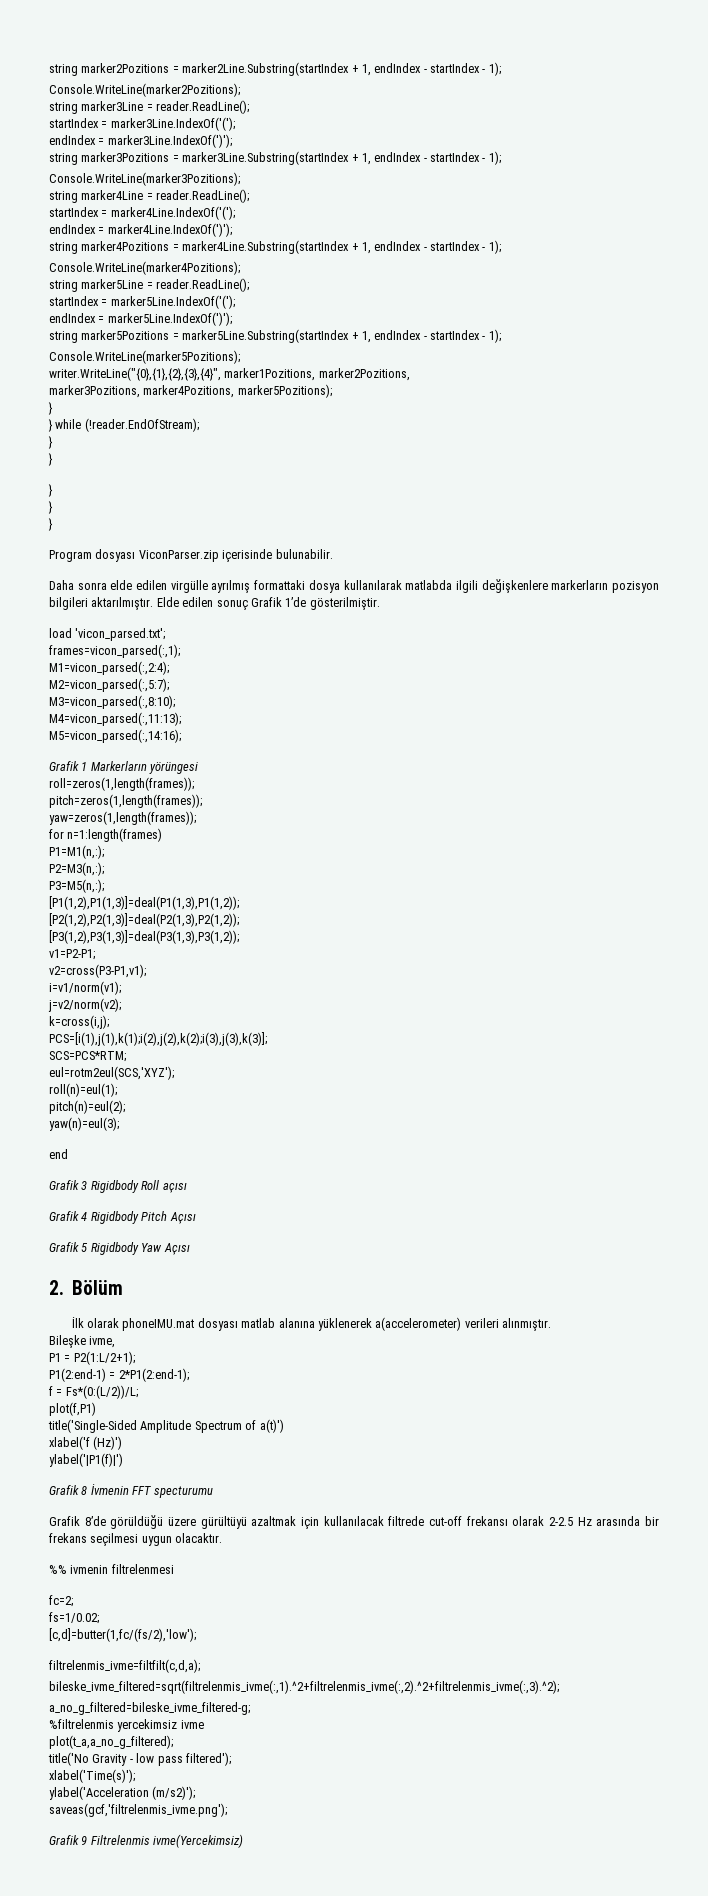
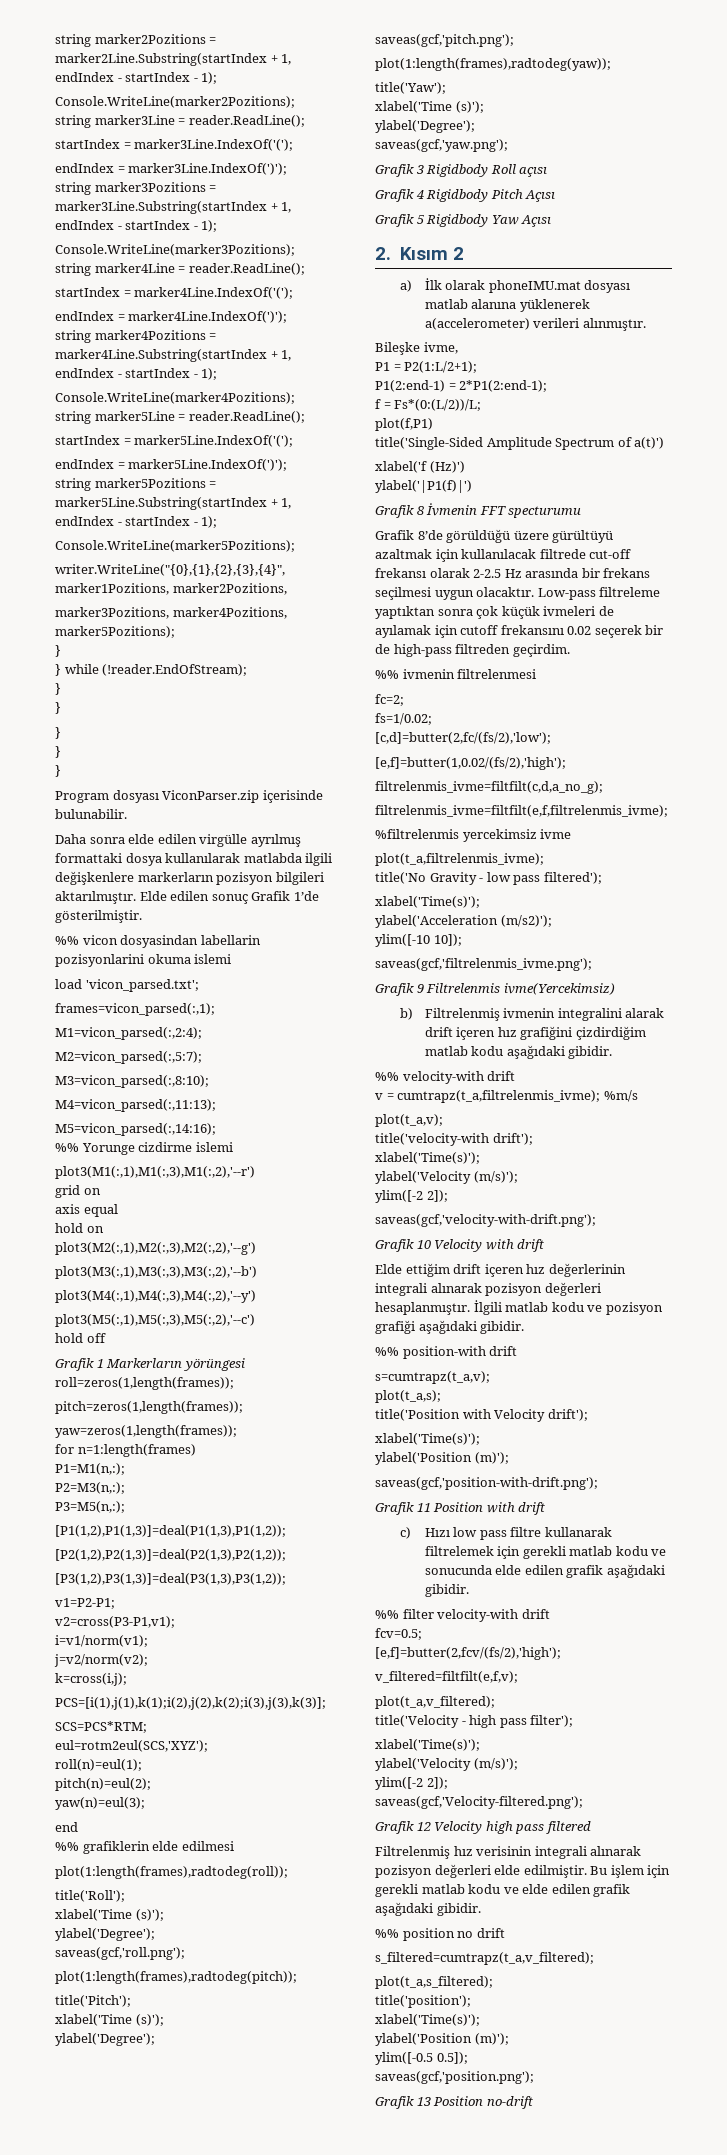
(380, 603) none -> [55,935,261,948] [55,954,232,967] // %% vicon dosyasindan labellarin pozisyonlarini okuma islemi
(181, 736) none -> [55,1142,233,1155] [55,1166,255,1179] [55,1185,101,1198] [55,1204,118,1217] [55,1223,104,1233] [55,1242,256,1255] [55,1266,257,1279] [55,1290,256,1303] [55,1314,255,1327] [55,1333,106,1343] // %% Yorunge cizdirme islemi // plot3(M1(:,1),M1(:,3),M1(:,2),'--r') // grid on // axis equal // hold on // plot3(M2(:,1),M2(:,3),M2(:,2),'--g') // plot3(M3(:,1),M3(:,3),M3(:,2),'--b') // plot3(M4(:,1),M4(:,3),M4(:,2),'--y') // plot3(M5(:,1),M5(:,3),M5(:,2),'--c') // hold off
(68, 1154) none -> [55,1841,234,1854] [55,1866,288,1879] [55,1890,125,1902] [55,1909,164,1921] [55,1928,155,1941] [55,1947,185,1960] [55,1971,297,1984] [55,1995,131,2007] [55,2014,164,2026] [55,2033,155,2046] [375,34,514,47] [375,58,611,71] [375,82,446,94] [375,101,484,113] [375,120,475,133] [375,139,508,152] // %% grafiklerin elde edilmesi // plot(1:length(frames),radtodeg(roll)); // title('Roll'); // xlabel('Time (s)'); // ylabel('Degree'); // saveas(gcf,'roll.png'); // plot(1:length(frames),radtodeg(pitch)); // title('Pitch'); // xlabel('Time (s)'); // ylabel('Degree'); // saveas(gcf,'pitch.png'); // plot(1:length(frames),radtodeg(yaw)); // title('Yaw'); // xlabel('Time (s)'); // ylabel('Degree'); // saveas(gcf,'yaw.png');
[71,1280,123,1295] Bölüm // -> [399,247,464,260] [399,280,412,292] Kısım 2 // a)
(223, 1538) none -> [537,587,661,600] [375,606,614,619] [375,625,664,638] [375,644,570,657] Low-pass filtreleme yaptıktan sonra çok küçük ivmeleri de ayılamak için cutoff frekansını 0.02 seçerek bir de high-pass filtreden geçirdim.
[49,1628,196,1642] [49,1659,200,1673] [49,1680,559,1694] [49,1702,250,1715] [c,d]=butter(1,fc/(fs/2),'low'); // filtrelenmis_ivme=filtfilt(c,d,a); // bileske_ivme_filtered=sqrt(filtrelenmis_ivme(:,1).^2+filtrelenmis_ivme(:,2).^2+filtrelenmis_ivme(:,3).^2); // a_no_g_filtered=bileske_ivme_filtered-g; -> [375,732,551,744] [375,757,566,770] [375,781,603,794] [375,805,668,817] [c,d]=butter(2,fc/(fs/2),'low'); // [e,f]=butter(1,0.02/(fs/2),'high'); // filtrelenmis_ivme=filtfilt(c,d,a_no_g); // filtrelenmis_ivme=filtfilt(e,f,filtrelenmis_ivme);
[49,1735,173,1749] plot(t_a,a_no_g_filtered); -> [375,853,544,866] plot(t_a,filtrelenmis_ivme);
(196, 1793) none -> [375,934,462,947] // ylim([-10 10]);
(244, 1841) none -> [399,1008,665,1021] [424,1026,646,1040] [424,1045,613,1059] [375,1071,516,1084] [375,1090,638,1103] [375,1114,443,1127] [375,1133,533,1146] [375,1152,480,1164] [375,1171,518,1184] [375,1190,448,1203] [375,1214,596,1227] [375,1239,545,1252] [375,1263,626,1277] [375,1282,601,1296] [375,1300,663,1315] [375,1320,525,1334] [375,1346,518,1359] [375,1371,490,1384] [375,1390,441,1403] [375,1409,588,1422] [375,1433,480,1445] [375,1452,509,1465] [375,1477,598,1490] [375,1502,546,1515] [399,1527,612,1540] [424,1546,667,1559] [424,1564,665,1578] [424,1584,469,1597] [375,1609,550,1622] [375,1628,422,1640] [375,1647,561,1660] [375,1671,518,1683] [375,1696,495,1709] [375,1715,574,1728] [375,1739,480,1751] [375,1758,518,1771] [375,1777,448,1790] [375,1796,583,1809] [375,1821,591,1834] [375,1846,642,1859] [375,1864,671,1878] [375,1884,631,1897] [375,1902,481,1916] [375,1928,505,1941] [375,1952,594,1965] [375,1976,493,1989] [375,1995,471,2008] [375,2014,480,2026] [375,2033,509,2046] [375,2052,468,2065] [375,2071,534,2084] [375,2096,533,2109] // b) Filtrelenmiş ivmenin integralini alarak drift içeren hız grafiğini çizdirdiğim matlab kodu aşağıdaki gibidir. // %% velocity-with drift // v = cumtrapz(t_a,filtrelenmis_ivme); %m/s // plot(t_a,v); // title('velocity-with drift'); // xlabel('Time(s)'); // ylabel('Velocity (m/s)'); // ylim([-2 2]); // saveas(gcf,'velocity-with-drift.png'); // Grafik 10 Velocity with drift // Elde ettiğim drift içeren hız değerlerinin integrali alınarak pozisyon değerleri hesaplanmıştır. İlgili matlab kodu ve pozisyon grafiği aşağıdaki gibidir. // %% position-with drift // s=cumtrapz(t_a,v); // plot(t_a,s); // title('Position with Velocity drift'); // xlabel('Time(s)'); // ylabel('Position (m)'); // saveas(gcf,'position-with-drift.png'); // Grafik 11 Position with drift // c) Hızı low pass filtre kullanarak filtrelemek için gerekli matlab kodu ve sonucunda elde edilen grafik aşağıdaki gibidir. // %% filter velocity-with drift // fcv=0.5; // [e,f]=butter(2,fcv/(fs/2),'high'); // v_filtered=filtfilt(e,f,v); // plot(t_a,v_filtered); // title('Velocity - high pass filter'); // xlabel('Time(s)'); // ylabel('Velocity (m/s)'); // ylim([-2 2]); // saveas(gcf,'Velocity-filtered.png'); // Grafik 12 Velocity high pass filtered // Filtrelenmiş hız verisinin integrali alınarak pozisyon değerleri elde edilmiştir. Bu işlem için gerekli matlab kodu ve elde edilen grafik aşağıdaki gibidir. // %% position no drift // s_filtered=cumtrapz(t_a,v_filtered); // plot(t_a,s_filtered); // title('position'); // xlabel('Time(s)'); // ylabel('Position (m)'); // ylim([-0.5 0.5]); // saveas(gcf,'position.png'); // Grafik 13 Position no-drift

